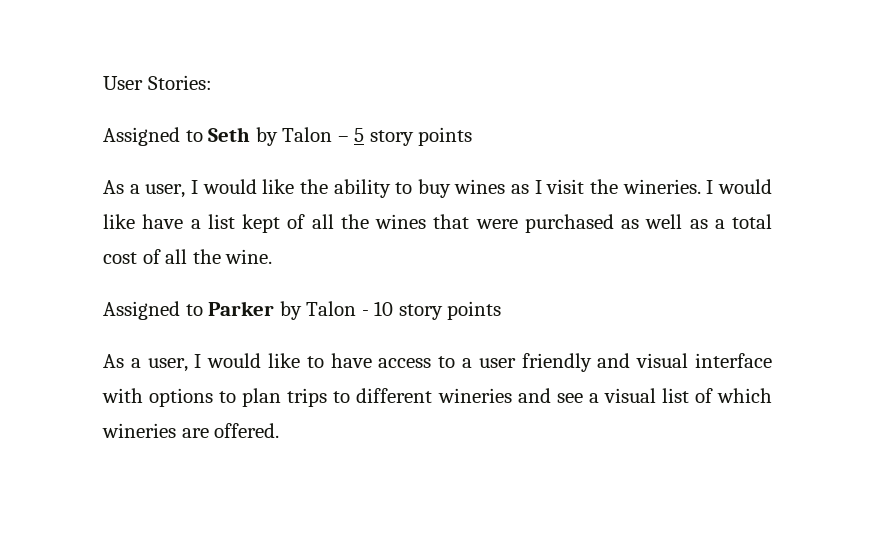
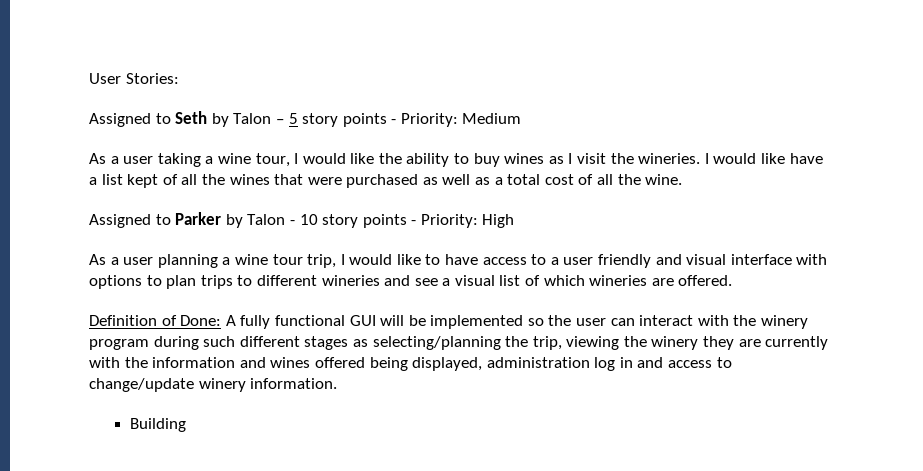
[103,180,186,198] // As a user, -> [391,113,522,127] [89,153,290,167] - Priority: Medium // As a user taking a wine tour,
[103,354,188,372] // As a user, -> [411,214,515,228] [89,254,337,268] - Priority: High // As a user planning a wine tour trip,
(280, 430) none -> [89,315,809,329] [89,336,829,350] [89,357,732,371] [89,378,338,392] [130,418,187,432] // Definition of Done: A fully functional GUI will be implemented so the user can interact with the winery program during such different stages as selecting/planning the trip, viewing the winery they are currently with the information and wines offered being displayed, administration log in and access to change/update winery information. // Building

